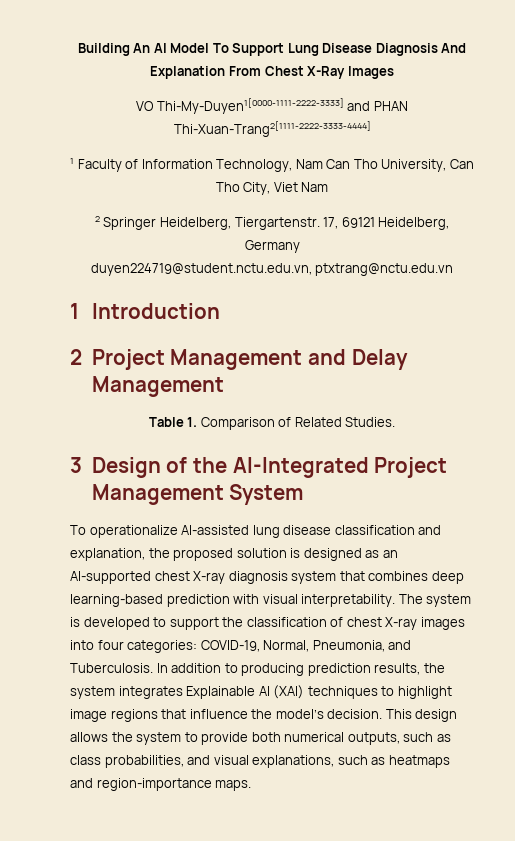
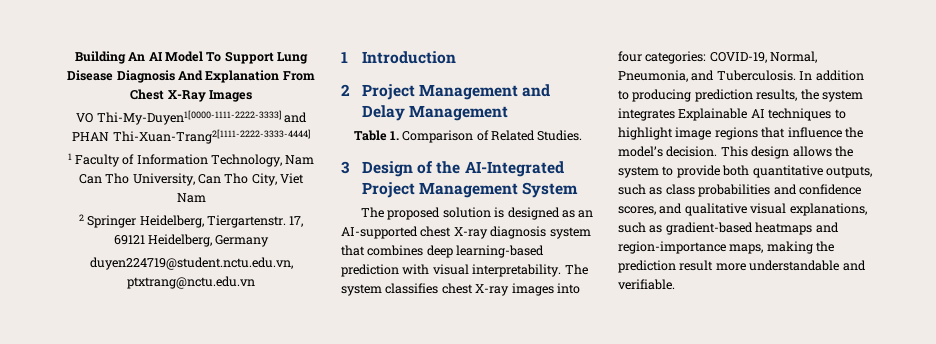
[70,525,442,538] [70,548,170,561] To operationalize AI-assisted lung disease classification and explanation, the -> [361,207,385,218] The
[70,617,344,630] is developed to support the classification of -> [385,283,439,294] classifies
[273,685,305,699] (XAI) -> (765, 113) none
[284,732,345,742] numerical -> [752,165,823,178] quantitative
[104,755,211,768] probabilities, and -> [698,184,861,197] [618,203,747,216] probabilities and confidence scores, and qualitative
(386, 761) none -> [665,222,753,235] gradient-based
[215,780,252,791] maps. -> [729,241,835,254] [618,260,866,273] [618,279,675,290] maps, making the prediction result more understandable and verifiable.

